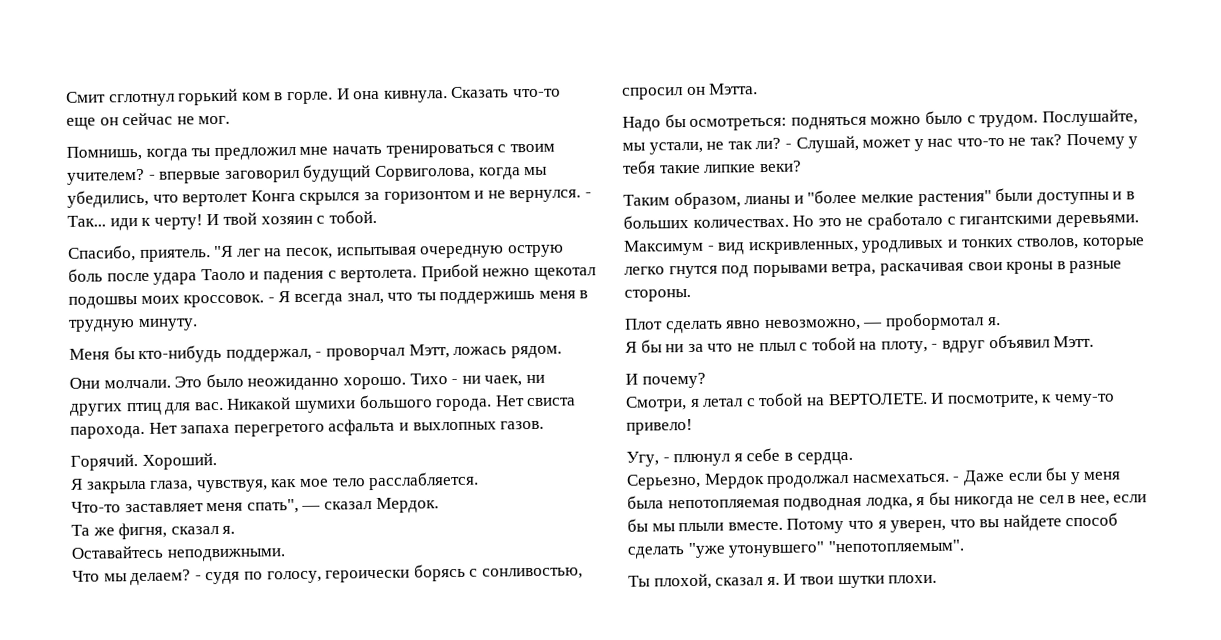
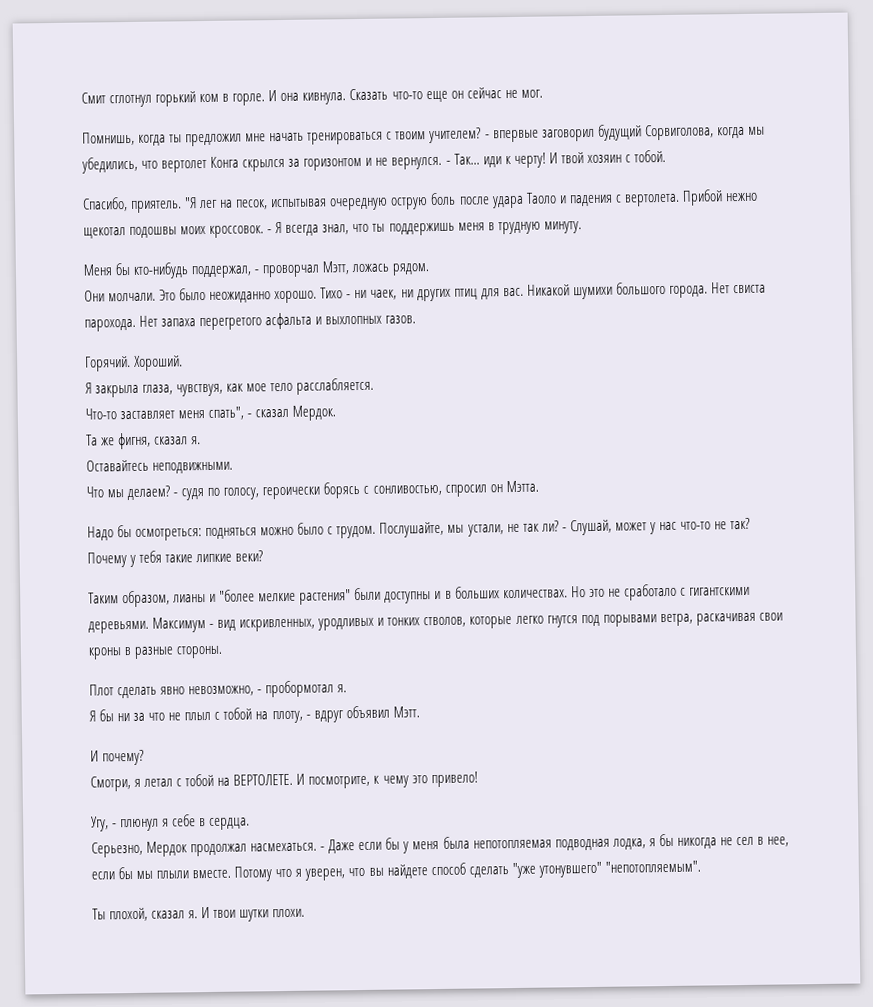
[301,505,322,510] — -> [247,413,253,418] -
[863,322,884,327] — -> [257,689,263,694] -
[1053,393,1115,407] чему-то -> [382,775,428,788] чему это

